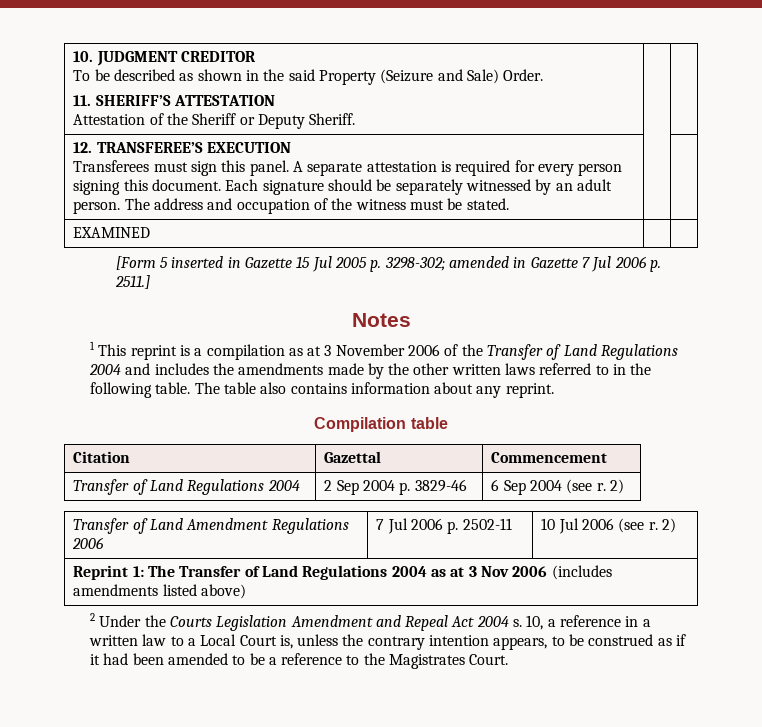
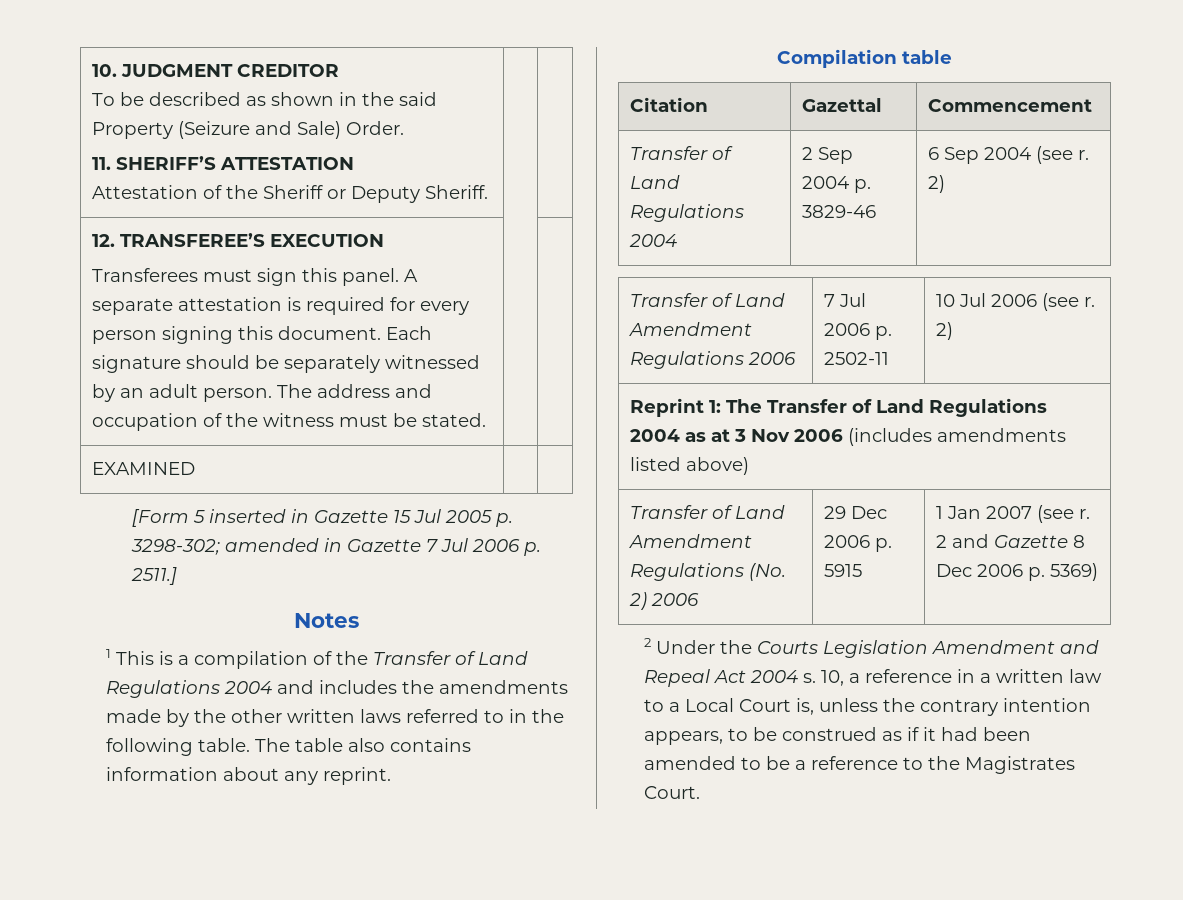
[130,345,177,360] reprint -> (155, 658) none
[288,344,441,356] as at 3 November 2006 -> (309, 660) none
(246, 591) none -> [630,505,786,519] [629,534,753,548] [630,563,787,581] [629,592,700,610] [824,506,888,519] [824,535,893,552] [824,564,863,577] [936,505,1091,523] [936,534,1086,548] [936,563,1099,581] // Transfer of Land Amendment Regulations (No. 2) 2006 | 29 Dec 2006 p. 5915 | 1 Jan 2007 (see r. 2 and Gazette 8 Dec 2006 p. 5369)

